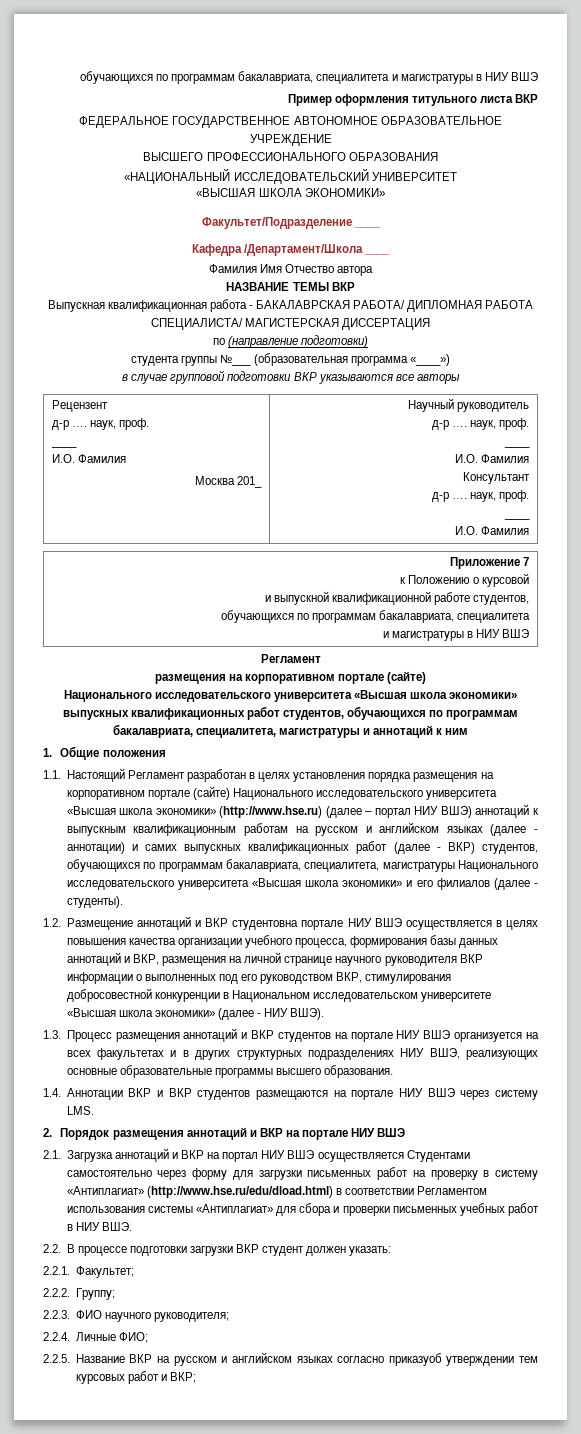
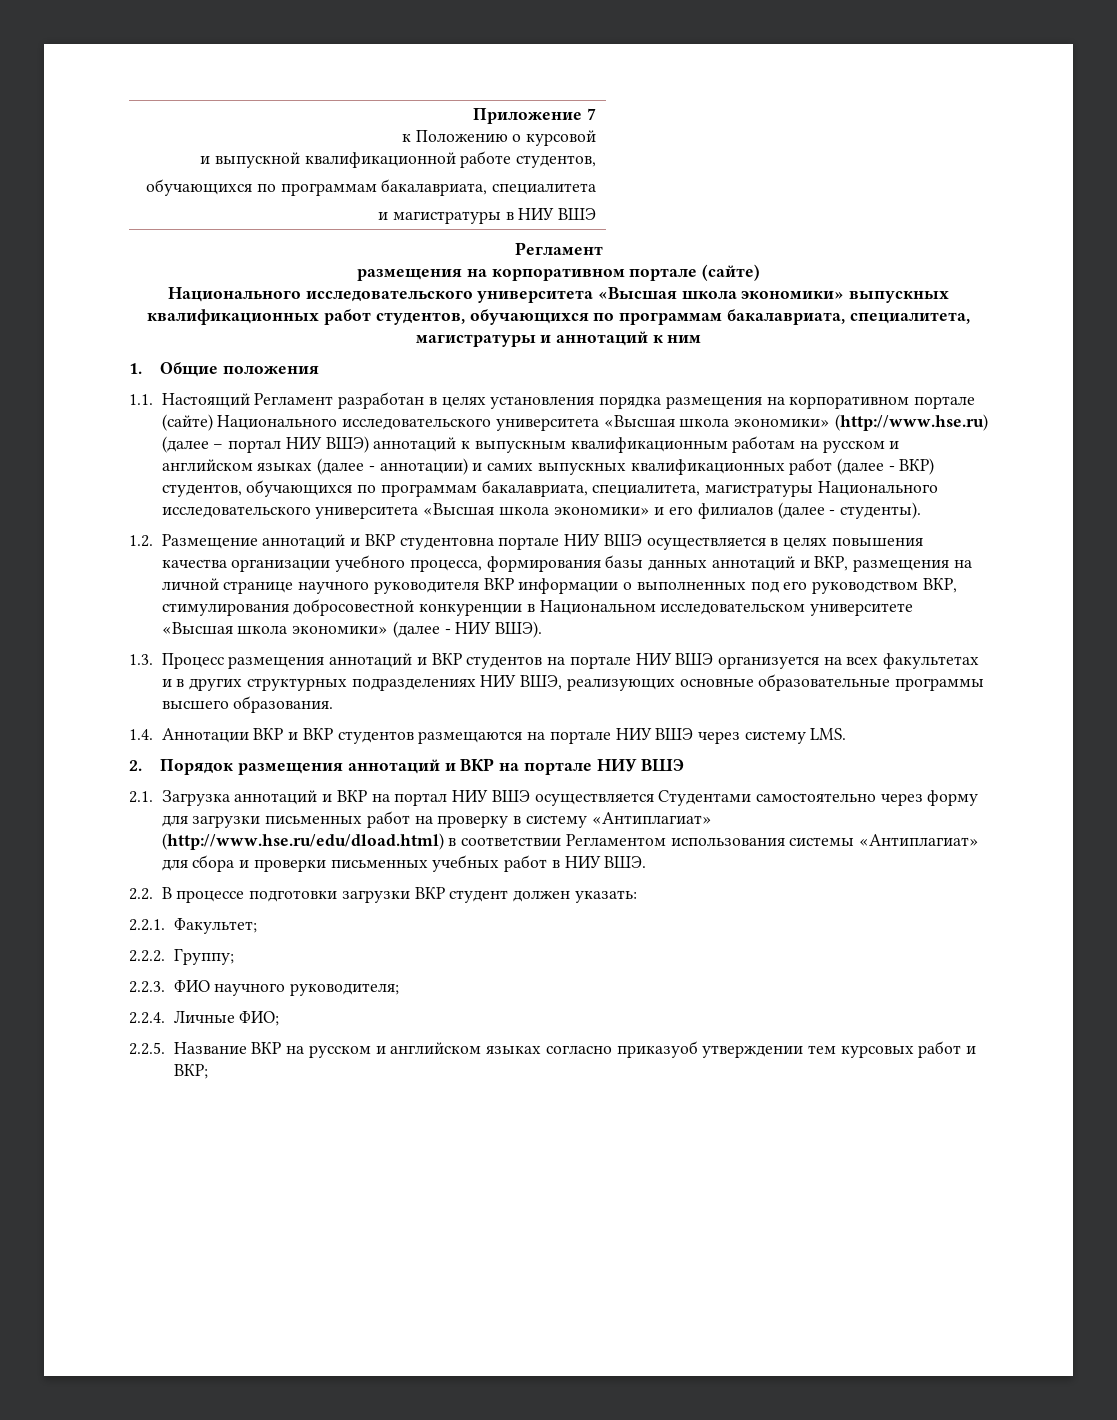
[80,71,539,84] [287,94,538,106] [79,116,502,128] [249,134,332,146] [143,152,438,161] [124,168,457,184] [196,188,385,197] [201,217,381,229] [191,244,391,256] [208,264,374,276] [226,282,355,291] [47,299,534,312] [150,318,431,330] [212,335,369,348] [131,353,450,366] [122,370,460,384] [51,400,108,412] [51,418,149,430] [50,445,77,448] [51,454,126,463] [195,476,263,488] [408,398,530,412] [432,418,530,430] [504,445,531,448] [455,454,530,463] [463,472,531,484] [432,490,530,502] [504,517,531,520] [455,526,530,535] обучающихся по программам бакалавриата, специалитета и магистратуры в НИУ ВШЭ // Пример оформления титульного листа ВКР // ФЕДЕРАЛЬНОЕ ГОСУДАРСТВЕННОЕ АВТОНОМНОЕ ОБРАЗОВАТЕЛЬНОЕ УЧРЕЖДЕНИЕ // ВЫСШЕГО ПРОФЕССИОНАЛЬНОГО ОБРАЗОВАНИЯ // «НАЦИОНАЛЬНЫЙ ИССЛЕДОВАТЕЛЬСКИЙ УНИВЕРСИТЕТ // «ВЫСШАЯ ШКОЛА ЭКОНОМИКИ» // Факультет/Подразделение ____ // Кафедра /Департамент/Школа ____ // Фамилия Имя Отчество автора // НАЗВАНИЕ ТЕМЫ ВКР // Выпускная квалификационная работа - БАКАЛАВРСКАЯ РАБОТА/ ДИПЛОМНАЯ РАБОТА СПЕЦИАЛИСТА/ МАГИСТЕРСКАЯ ДИССЕРТАЦИЯ // по (направление подготовки) // студента группы №___ (образовательная программа «____») // в случае групповой подготовки ВКР указываются все авторы // Рецензент // д-р …. наук, проф. // ____ // И.О. Фамилия // Москва 201_ | Научный руководитель // д-р …. наук, проф. // ____ // И.О. Фамилия // Консультант // д-р …. наук, проф. // ____ // И.О. Фамилия // -> (473, 116) none

